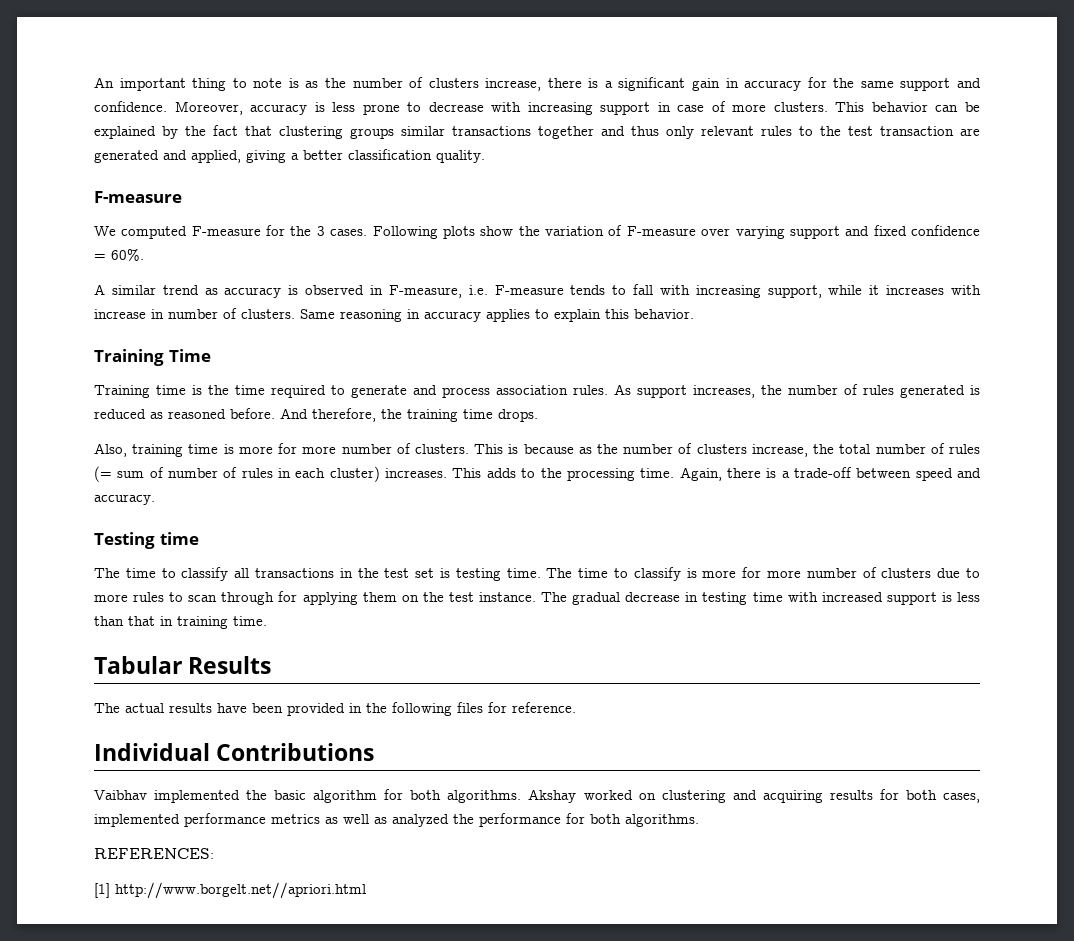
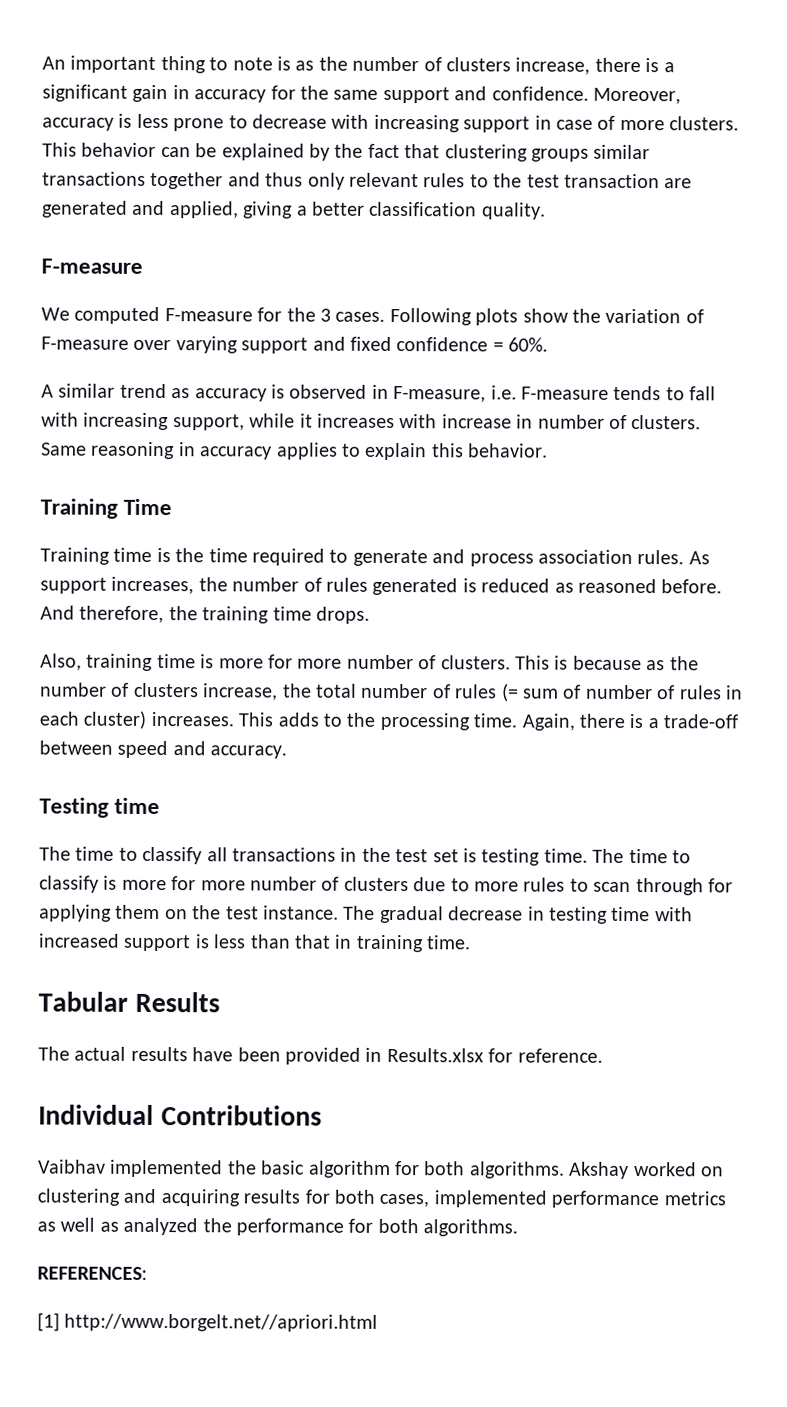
[366,702,483,716] the following files -> [386,1047,484,1063] Results.xlsx

